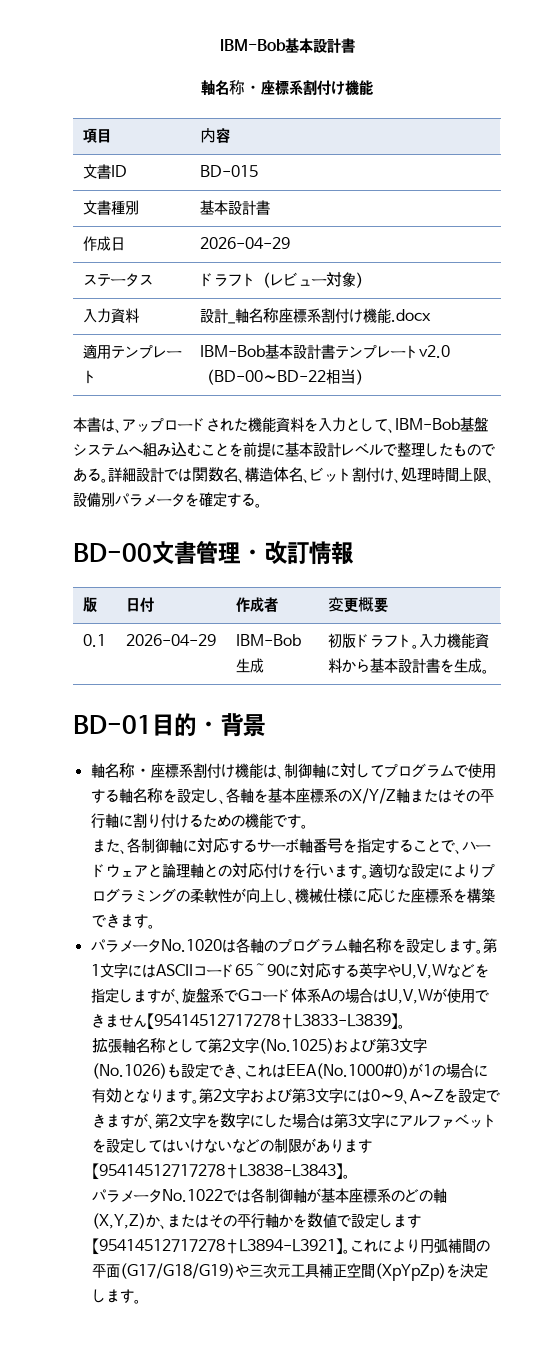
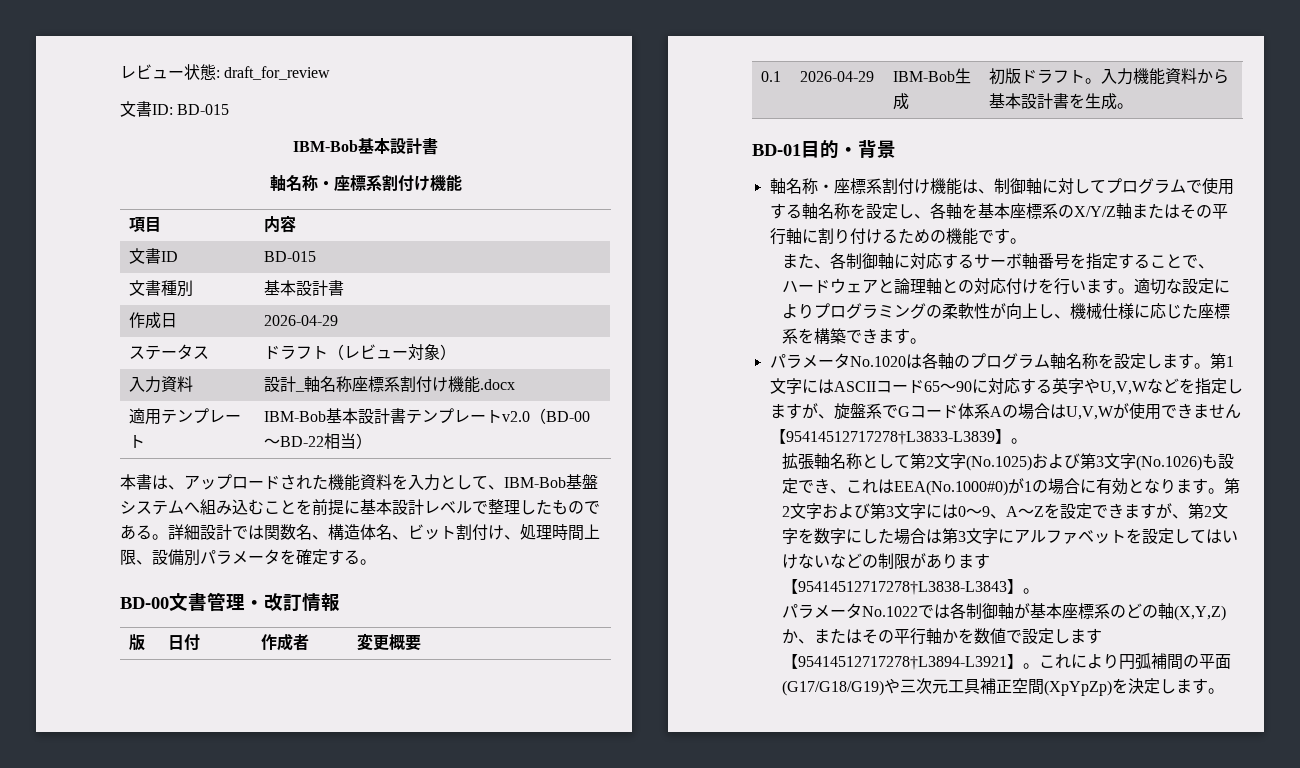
(219, 45) none -> [120,64,331,80] [120,101,230,117] レビュー状態: draft_for_review // 文書ID: BD-015 //

